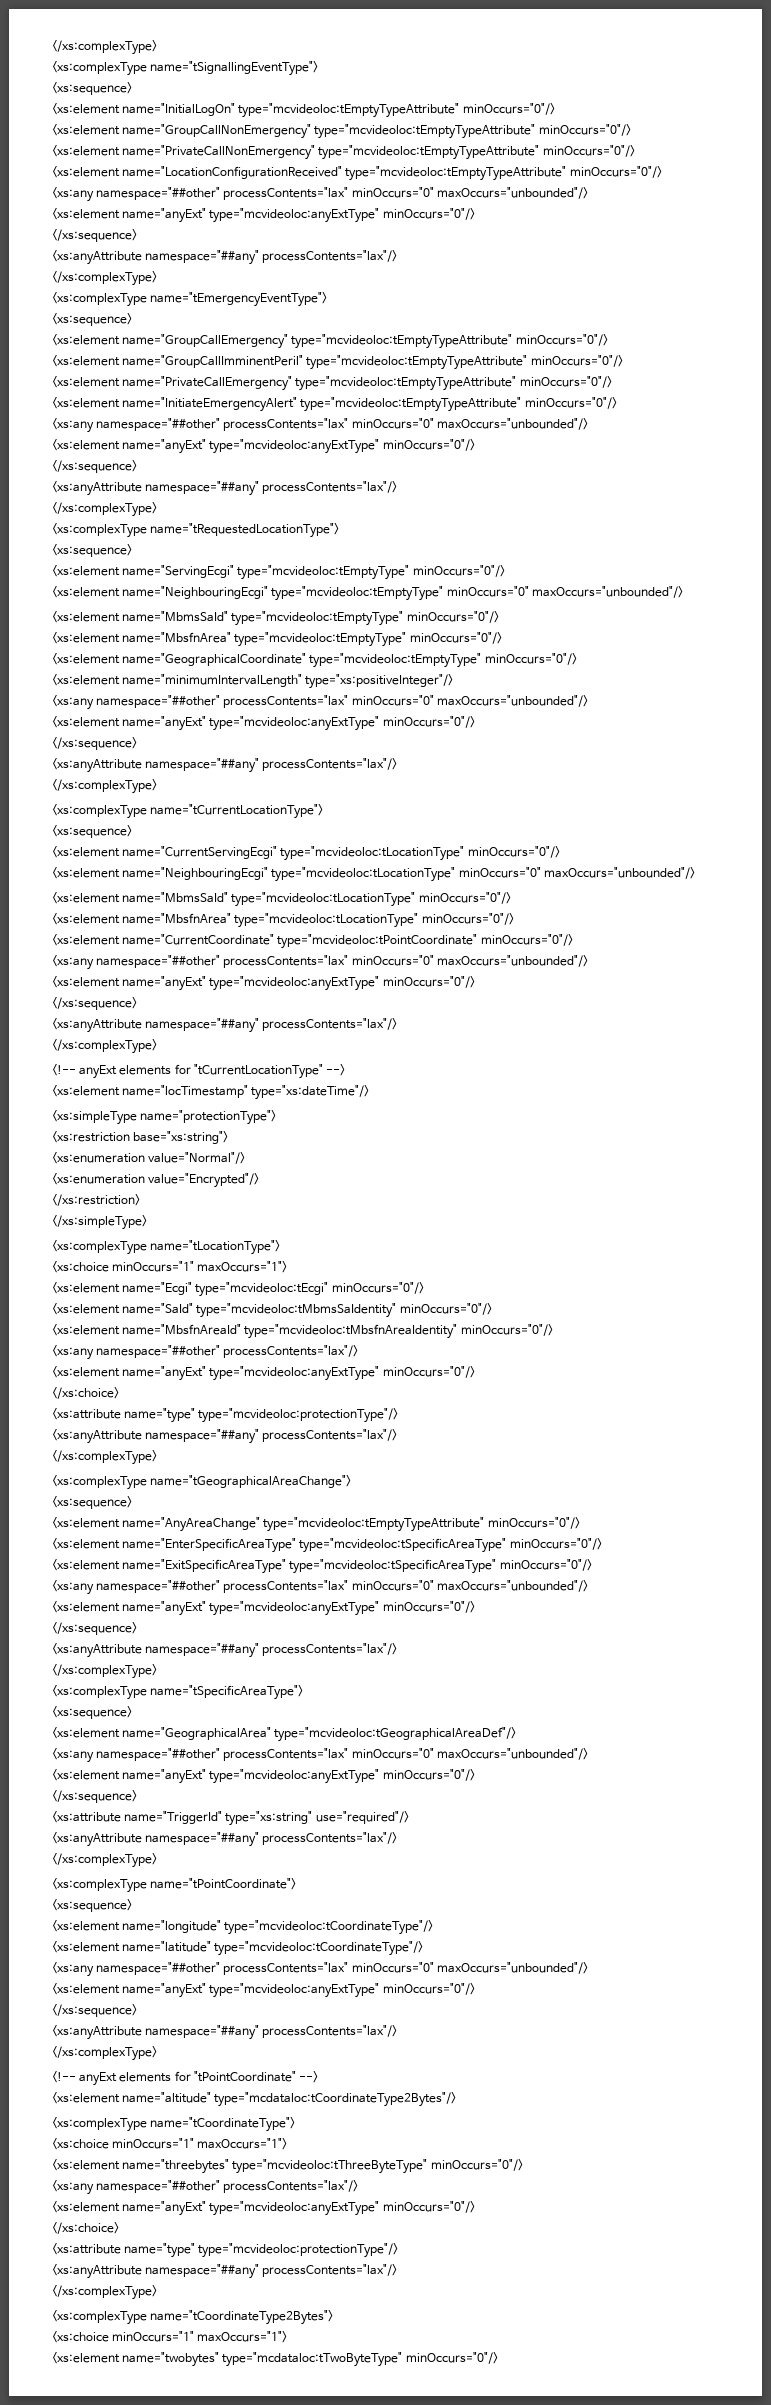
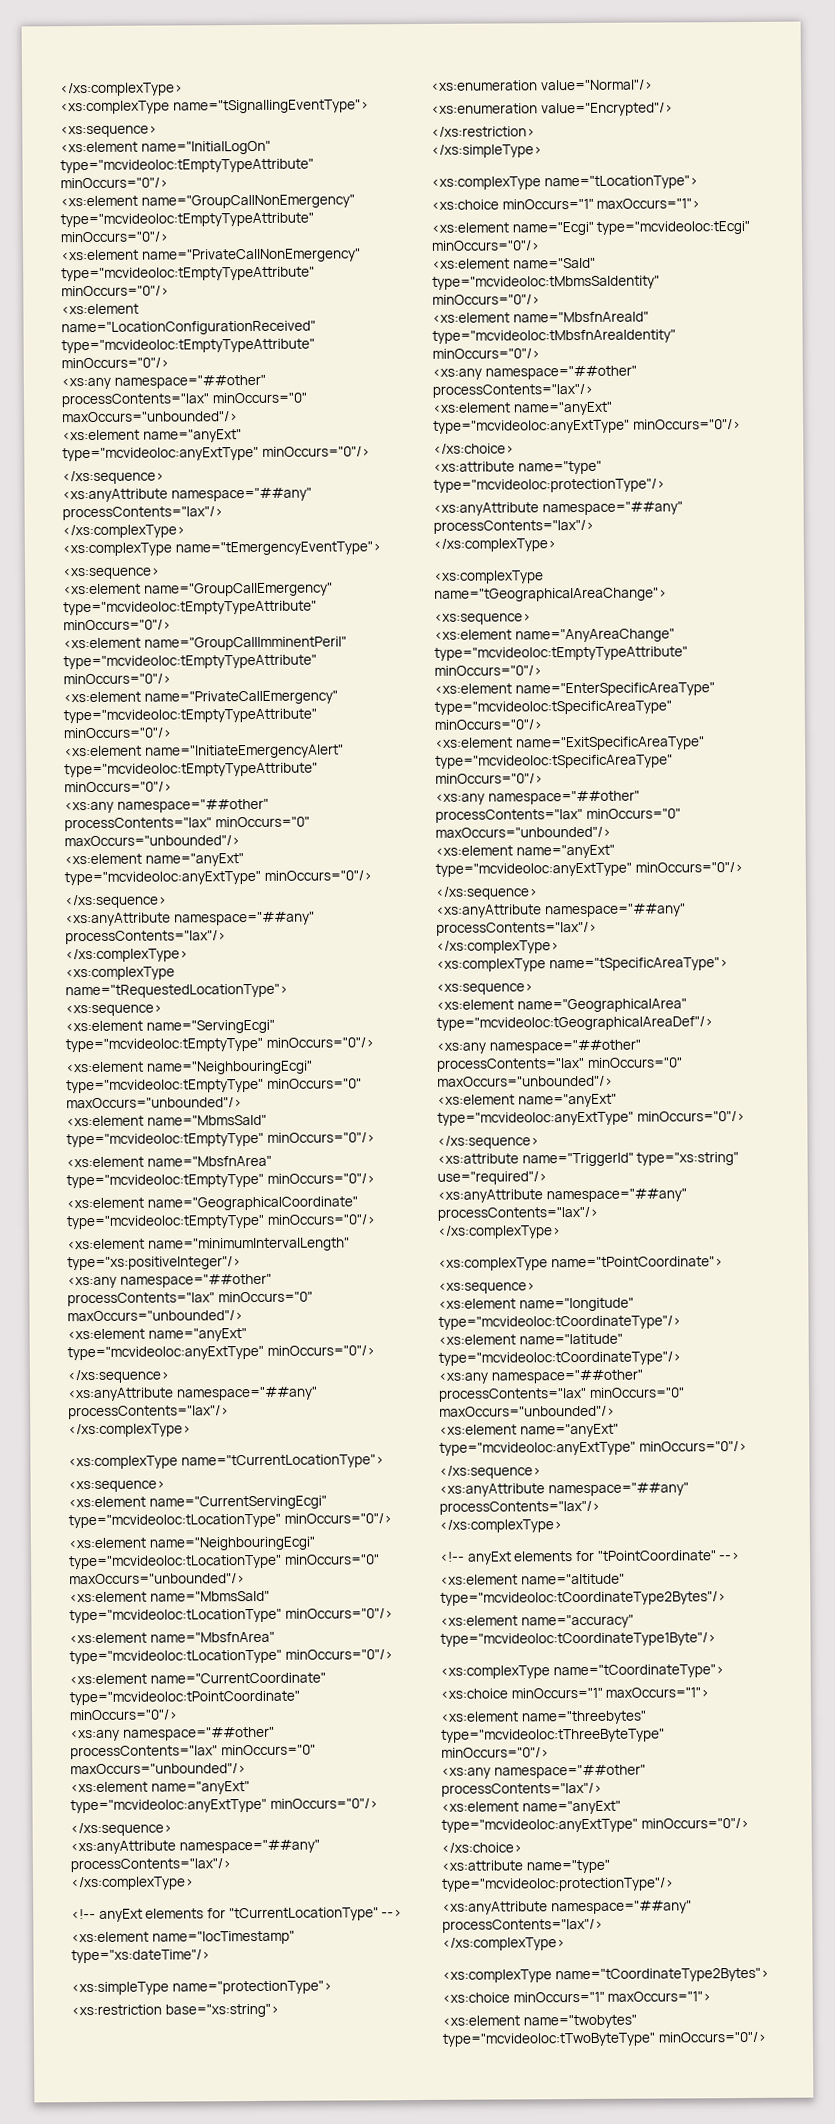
[214,2092,457,2107] type="mcdataloc:tCoordinateType2Bytes"/> -> [440,1591,726,1606] [440,1614,634,1629] [440,1632,716,1647] type="mcvideoloc:tCoordinateType2Bytes"/> // <xs:element name="accuracy" type="mcvideoloc:tCoordinateType1Byte"/>
[222,2352,403,2367] type="mcdataloc:tTwoByteType" -> [442,2032,656,2047] type="mcvideoloc:tTwoByteType"

